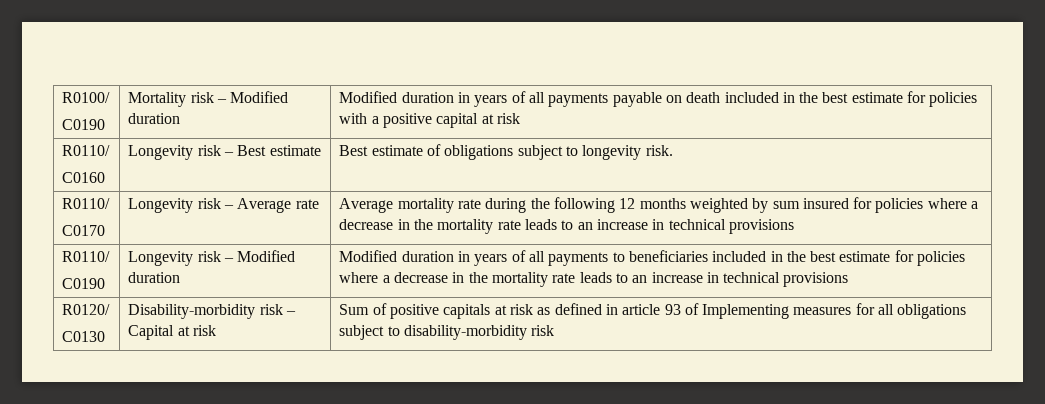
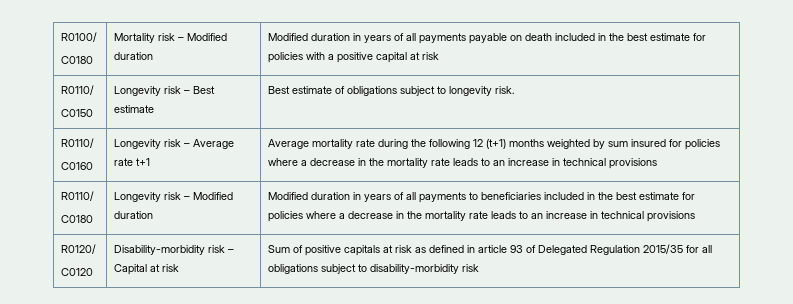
[62,119,106,130] C0190 -> [61,56,94,64] C0180
[62,172,106,183] C0160 -> [61,109,94,117] C0150
[62,225,106,236] C0170 -> [61,162,94,170] C0160
(319, 204) none -> [136,158,151,166] t+1
(636, 203) none -> [486,139,507,149] (t+1)
[62,278,106,289] C0190 -> [61,215,94,223] C0180
[62,331,106,342] C0130 -> [61,268,94,276] C0120
[702,304,852,319] Implementing measures -> [538,244,684,255] Delegated Regulation 2015/35

